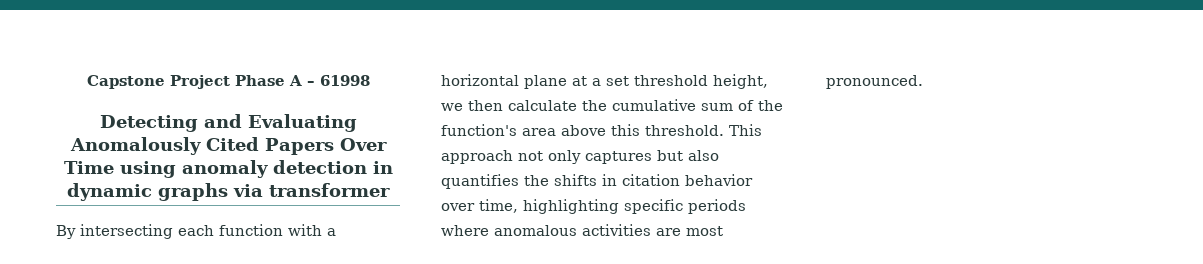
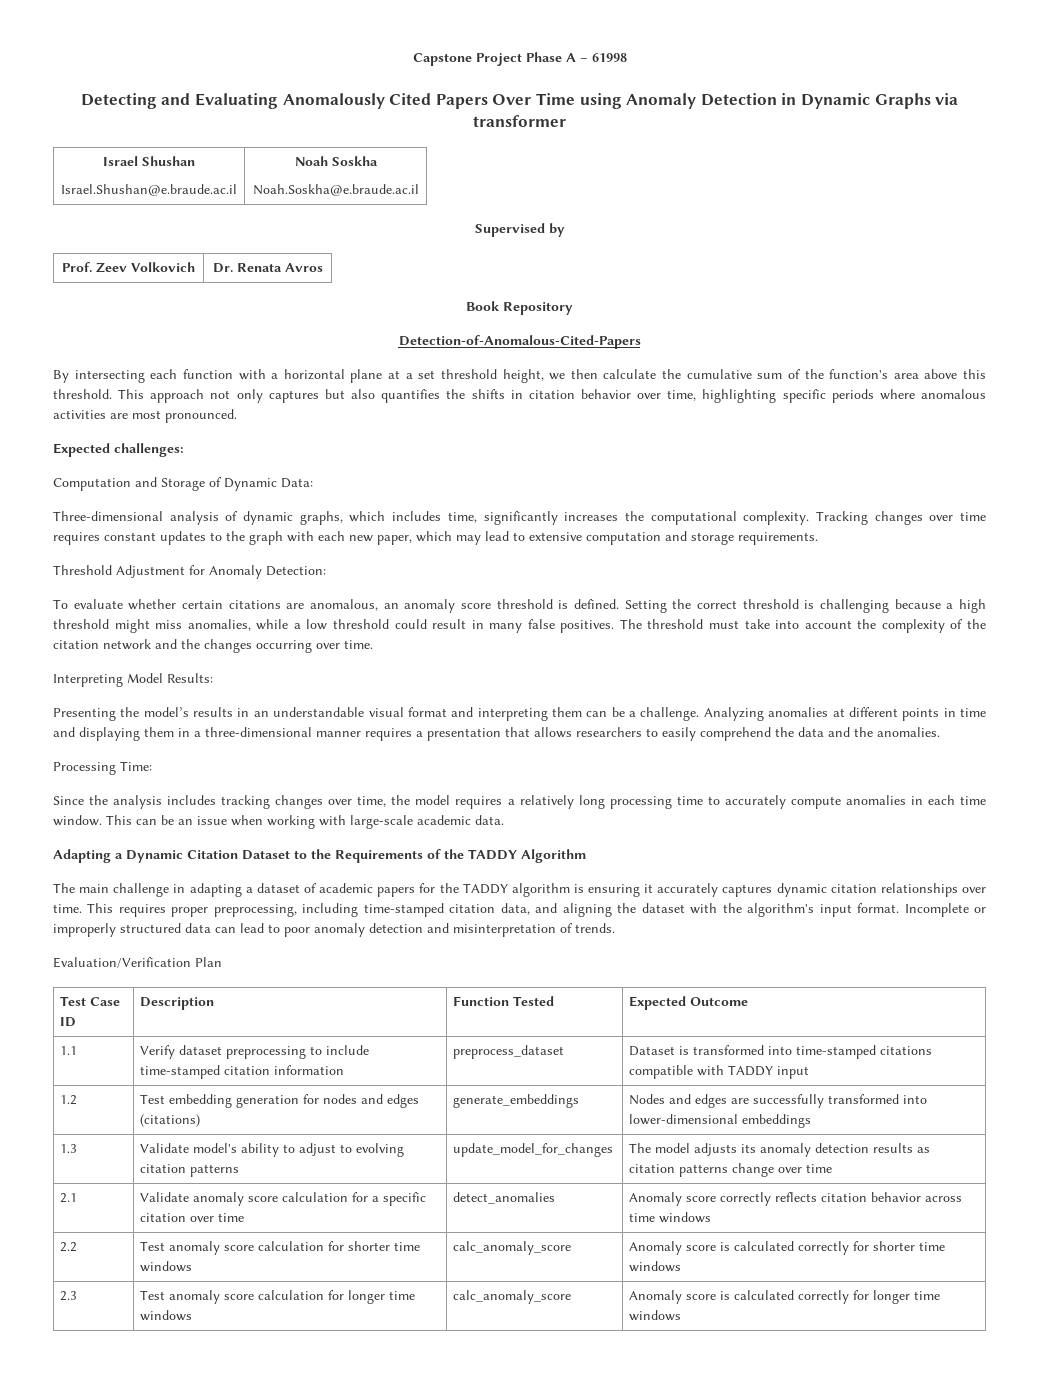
[181,160,393,178] [67,183,390,201] anomaly detection in dynamic graphs via transformer -> [626,93,959,109] [473,115,566,127] [103,156,195,166] [61,184,237,196] [294,156,378,166] [252,184,419,196] [474,223,565,237] [62,262,195,273] [212,263,323,273] [466,301,573,315] [398,335,641,349] Anomaly Detection in Dynamic Graphs via transformer // Israel Shushan // Israel.Shushan@e.braude.ac.il | Noah Soskha // Noah.Soskha@e.braude.ac.il // Supervised by // Prof. Zeev Volkovich | Dr. Renata Avros // Book Repository // Detection-of-Anomalous-Cited-Papers
(923, 82) none -> [53,443,184,457] [53,477,313,491] [53,511,986,525] [53,531,818,545] [53,565,326,579] [53,599,986,613] [53,619,987,633] [53,639,373,653] [53,673,213,687] [53,707,987,721] [53,727,940,741] [53,761,152,775] [53,795,986,809] [53,815,504,829] [53,849,586,863] [53,883,986,897] [53,903,987,917] [53,923,615,937] [53,957,222,968] [60,996,121,1006] [60,1017,77,1027] [140,997,215,1010] [453,996,555,1006] [629,996,749,1010] [60,1046,78,1055] [140,1045,370,1059] [140,1065,345,1079] [453,1045,565,1059] [629,1045,933,1059] [629,1065,810,1079] [60,1095,78,1105] [140,1094,420,1108] [140,1114,201,1127] [453,1094,580,1108] [629,1094,928,1108] [629,1114,812,1128] [60,1144,78,1153] [140,1143,405,1157] [140,1164,240,1177] [453,1143,614,1157] [629,1143,931,1157] [629,1163,833,1177] [60,1193,78,1203] [140,1192,427,1206] [140,1213,245,1222] [453,1192,556,1204] [629,1192,963,1206] [629,1212,712,1223] [60,1242,78,1252] [140,1241,421,1255] [140,1261,193,1272] [453,1241,572,1255] [629,1241,946,1255] [629,1261,682,1272] [60,1291,78,1301] [140,1290,416,1304] [140,1310,193,1321] [453,1290,572,1304] [629,1290,941,1304] [629,1310,682,1321] // Expected challenges: // Computation and Storage of Dynamic Data: // Three-dimensional analysis of dynamic graphs, which includes time, significantly increases the computational complexity. Tracking changes over time requires constant updates to the graph with each new paper, which may lead to extensive computation and storage requirements. // Threshold Adjustment for Anomaly Detection: // To evaluate whether certain citations are anomalous, an anomaly score threshold is defined. Setting the correct threshold is challenging because a high threshold might miss anomalies, while a low threshold could result in many false positives. The threshold must take into account the complexity of the citation network and the changes occurring over time. // Interpreting Model Results: // Presenting the model’s results in an understandable visual format and interpreting them can be a challenge. Analyzing anomalies at different points in time and displaying them in a three-dimensional manner requires a presentation that allows researchers to easily comprehend the data and the anomalies. // Processing Time: // Since the analysis includes tracking changes over time, the model requires a relatively long processing time to accurately compute anomalies in each time window. This can be an issue when working with large-scale academic data. // Adapting a Dynamic Citation Dataset to the Requirements of the TADDY Algorithm // The main challenge in adapting a dataset of academic papers for the TADDY algorithm is ensuring it accurately captures dynamic citation relationships over time. This requires proper preprocessing, including time-stamped citation data, and aligning the dataset with the algorithm's input format. Incomplete or improperly structured data can lead to poor anomaly detection and misinterpretation of trends. // Evaluation/Verification Plan // Test Case ID | Description | Function Tested | Expected Outcome // 1.1 | Verify dataset preprocessing to include time-stamped citation information | preprocess_dataset | Dataset is transformed into time-stamped citations compatible with TADDY input // 1.2 | Test embedding generation for nodes and edges (citations) | generate_embeddings | Nodes and edges are successfully transformed into lower-dimensional embeddings // 1.3 | Validate model's ability to adjust to evolving citation patterns | update_model_for_changes | The model adjusts its anomaly detection results as citation patterns change over time // 2.1 | Validate anomaly score calculation for a specific citation over time | detect_anomalies | Anomaly score correctly reflects citation behavior across time windows // 2.2 | Test anomaly score calculation for shorter time windows | calc_anomaly_score | Anomaly score is calculated correctly for shorter time windows // 2.3 | Test anomaly score calculation for longer time windows | calc_anomaly_score | Anomaly score is calculated correctly for longer time windows

